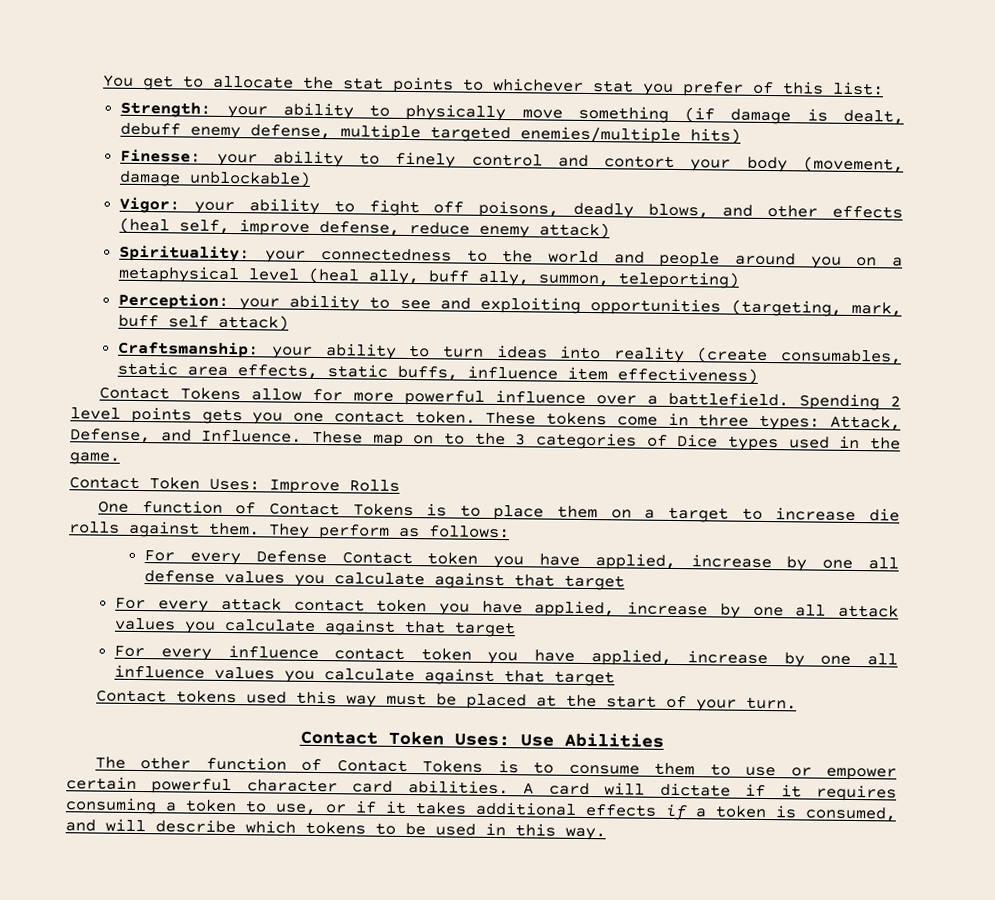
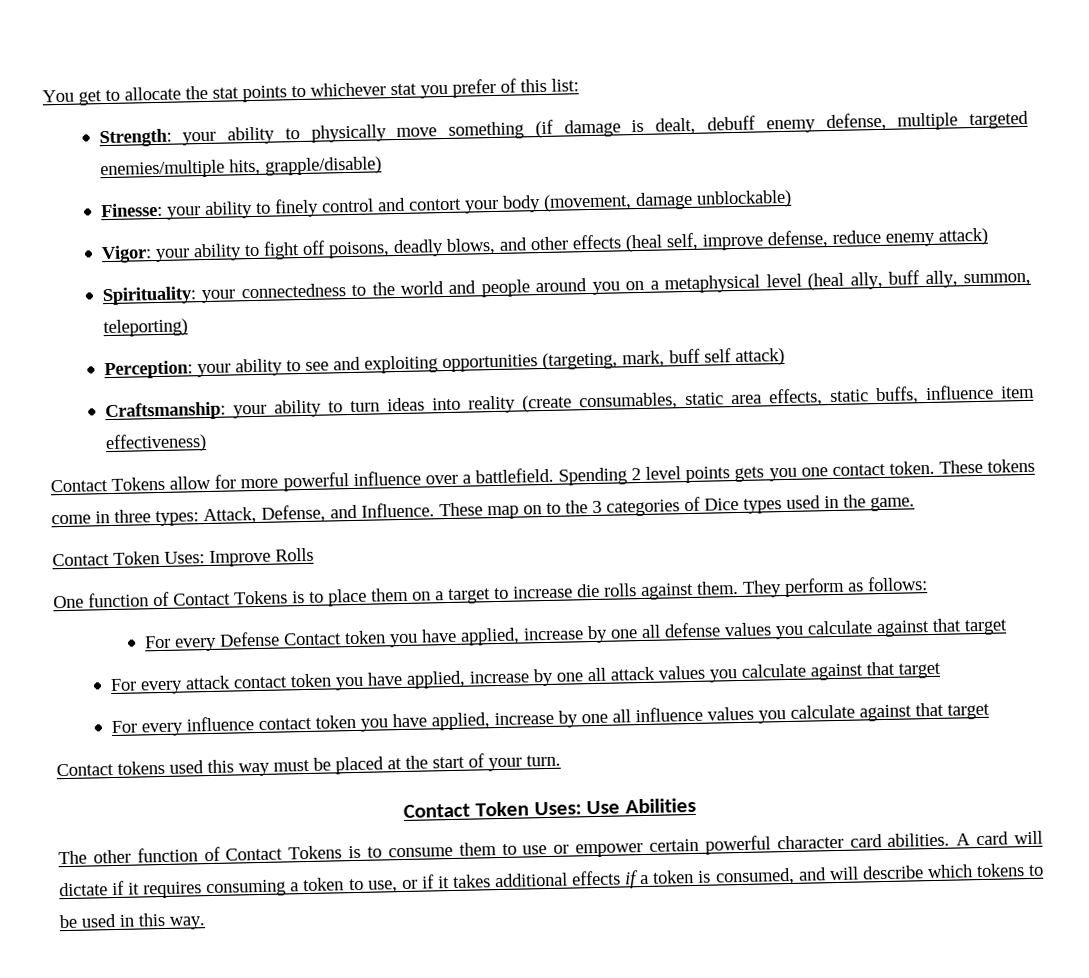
[690,128,742,144] hits) -> [228,156,382,176] hits, grapple/disable)

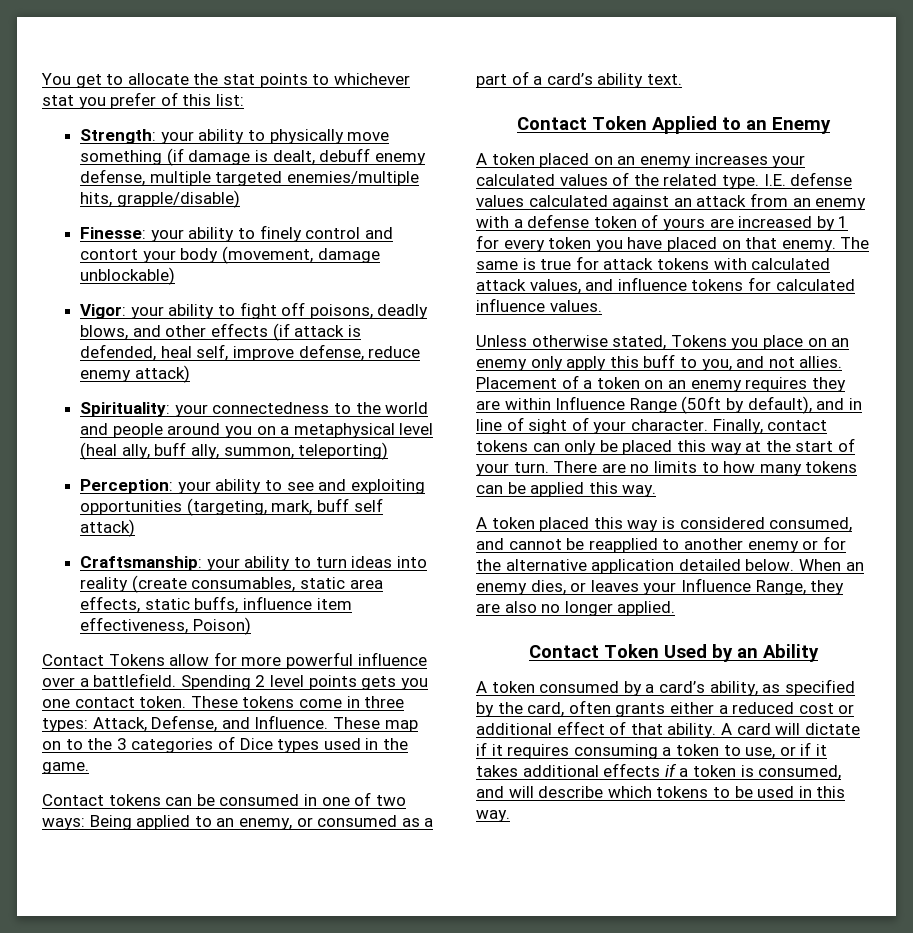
[624,234,663,253] (heal -> [272,323,361,341] [80,344,192,361] (if attack is defended, heal
[104,433,207,454] effectiveness) -> [80,617,251,635] effectiveness, Poison)
[113,547,314,567] [53,576,928,609] [144,618,1009,652] [109,661,942,695] [110,702,990,737] [56,756,384,777] Token Uses: Improve Rolls // One function of Contact Tokens is to place them on a target to increase die rolls against them. They perform as follows: // For every Defense Contact token you have applied, increase by one all defense values you calculate against that target // For every attack contact token you have applied, increase by one all attack values you calculate against that target // For every influence contact token you have applied, increase by one all influence values you calculate against that target // Contact tokens used this way must be placed -> [108,792,406,806] [42,815,434,830] [476,71,682,88] [517,116,831,134] [476,153,806,168] [476,172,853,189] [476,193,867,210] [476,214,849,231] [476,235,870,252] [476,256,831,270] [476,277,855,294] [476,298,602,312] [476,335,850,350] [476,354,843,371] [476,375,846,392] [476,396,862,414] [476,417,828,434] [476,440,742,455] tokens can be consumed in one of two ways: Being applied to an enemy, or consumed as a part of a card’s ability text. // Contact Token Applied to an Enemy // A token placed on an enemy increases your calculated values of the related type. I.E. defense values calculated against an attack from an enemy with a defense token of yours are increased by 1 for every token you have placed on that enemy. The same is true for attack tokens with calculated attack values, and influence tokens for calculated influence values. // Unless otherwise stated, Tokens you place on an enemy only apply this buff to you, and not allies. Placement of a token on an enemy requires they are within Influence Range (50ft by default), and in line of sight of your character. Finally, contact tokens can only be placed this way
[403,797,696,818] [58,832,951,865] // Contact Token Uses: Use Abilities // The other function of Contact Tokens is to consume them to use or empower certain powerful character card abilities. -> [553,461,858,476] [476,482,657,497] [476,517,853,532] [476,536,846,553] [476,559,864,574] [476,578,845,595] [476,601,676,616] [529,644,819,662] [476,679,855,696] [476,700,855,717] [476,721,717,738] There are no limits to how many tokens can be applied this way. // A token placed this way is considered consumed, and cannot be reapplied to another enemy or for the alternative application detailed below. When an enemy dies, or leaves your Influence Range, they are also no longer applied. // Contact Token Used by an Ability // A token consumed by a card’s ability, as specified by the card, often grants either a reduced cost or additional effect of that ability.

